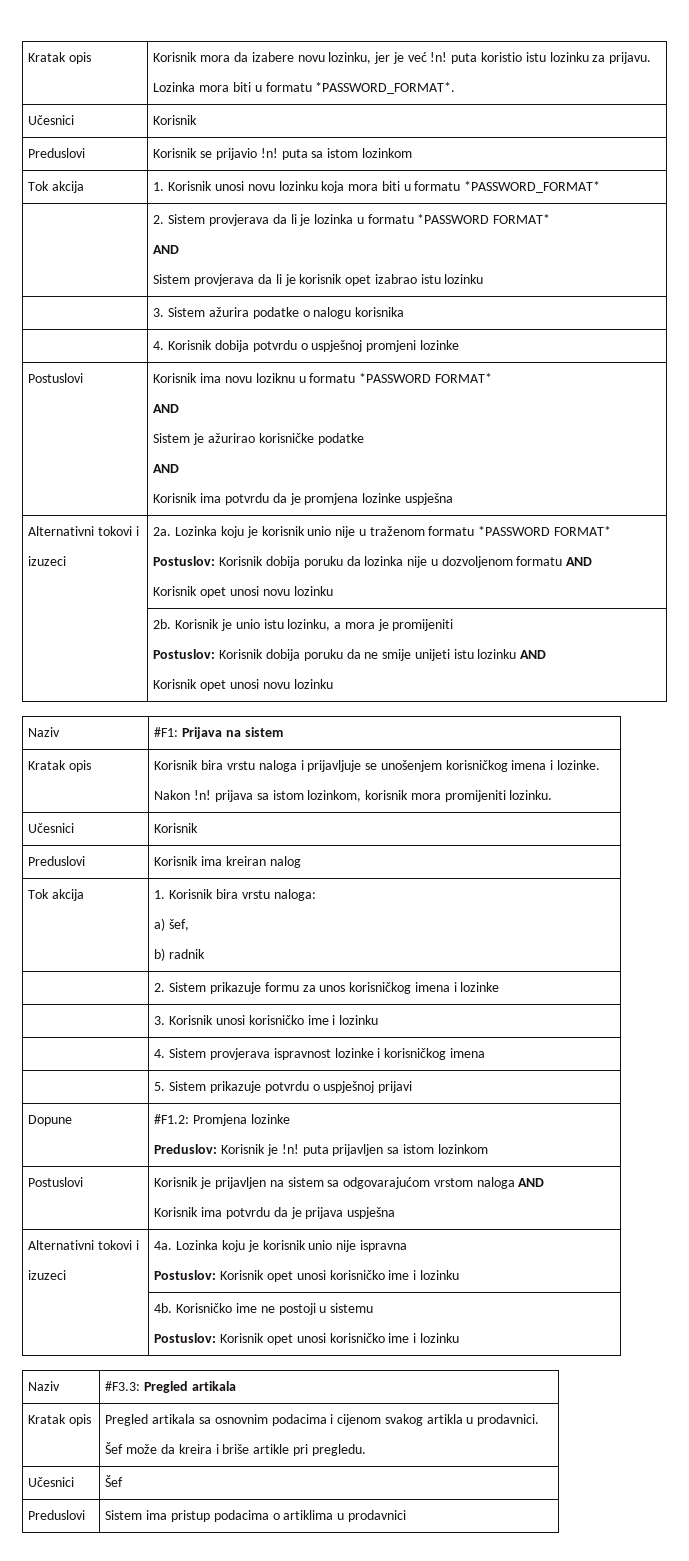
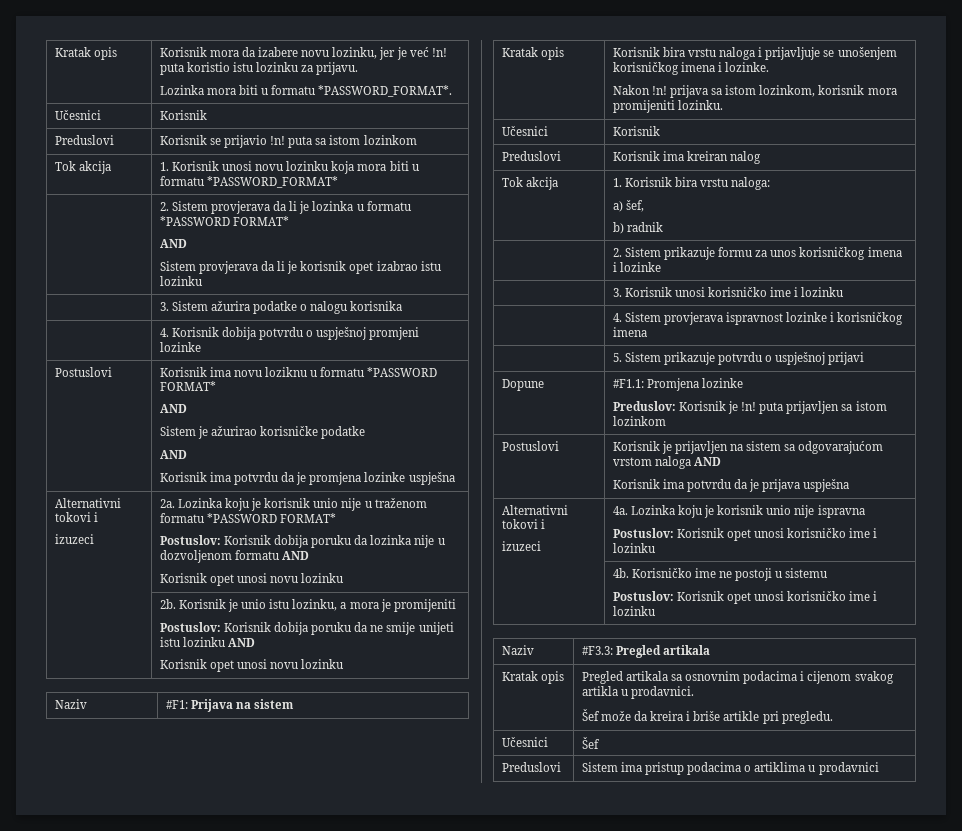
[154,1114,190,1124] #F1.2: -> [612,379,644,388] #F1.1:

